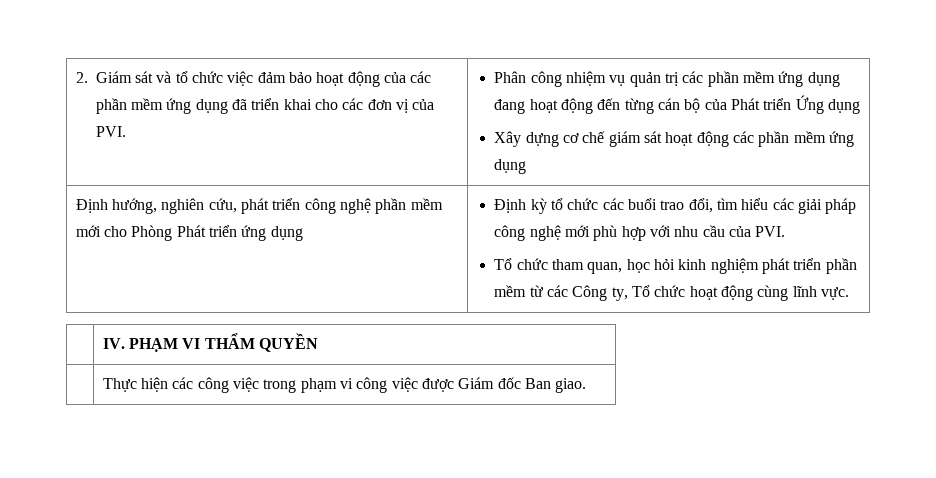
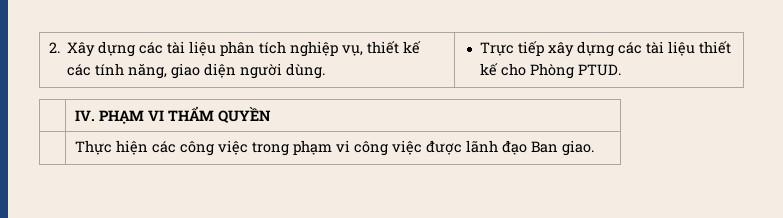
[95,71,432,87] [95,98,435,114] [95,126,126,137] [494,71,840,87] [494,95,860,114] [494,131,854,147] [494,159,527,174] [75,198,443,214] [75,225,303,241] [494,198,857,214] [494,225,786,241] [494,258,857,274] [494,285,849,301] Giám sát và tổ chức việc đảm bảo hoạt động của các phần mềm ứng dụng đã triển khai cho các đơn vị của PVI. | Phân công nhiệm vụ quản trị các phần mềm ứng dụng đang hoạt động đến từng cán bộ của Phát triển Ứng dụng // Xây dựng cơ chế giám sát hoạt động các phần mềm ứng dụng // Định hướng, nghiên cứu, phát triển công nghệ phần mềm mới cho Phòng Phát triển ứng dụng | Định kỳ tổ chức các buổi trao đổi, tìm hiểu các giải pháp công nghệ mới phù hợp với nhu cầu của PVI. // Tổ chức tham quan, học hỏi kinh nghiệm phát triển phần mềm từ các Công ty, Tổ chức hoạt động cùng lĩnh vực. -> [67,41,422,57] [67,63,326,79] [479,41,731,57] [479,63,621,79] Xây dựng các tài liệu phân tích nghiệp vụ, thiết kế các tính năng, giao diện người dùng. | Trực tiếp xây dựng các tài liệu thiết kế cho Phòng PTUD.
[458,377,521,389] Giám đốc -> [465,140,527,155] lãnh đạo

